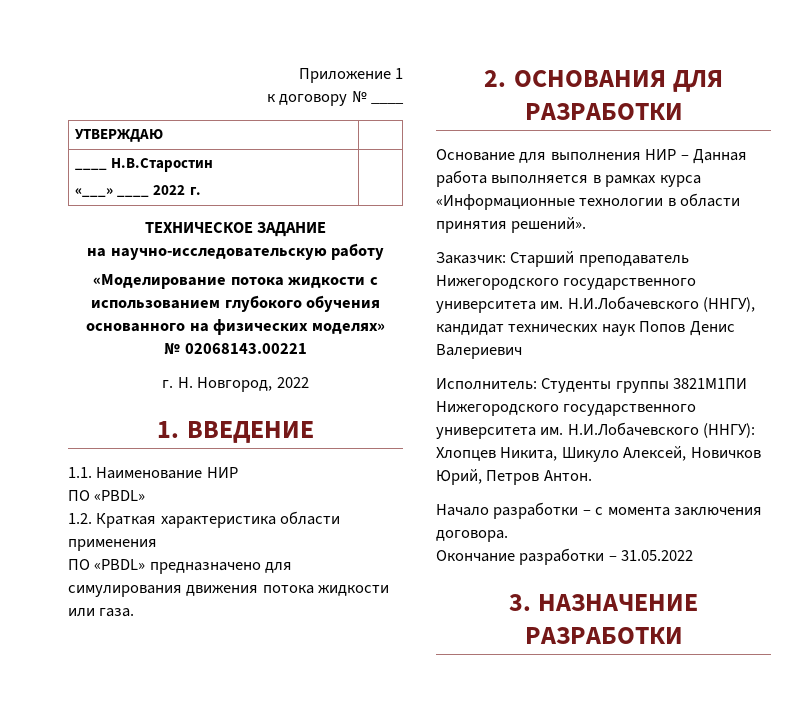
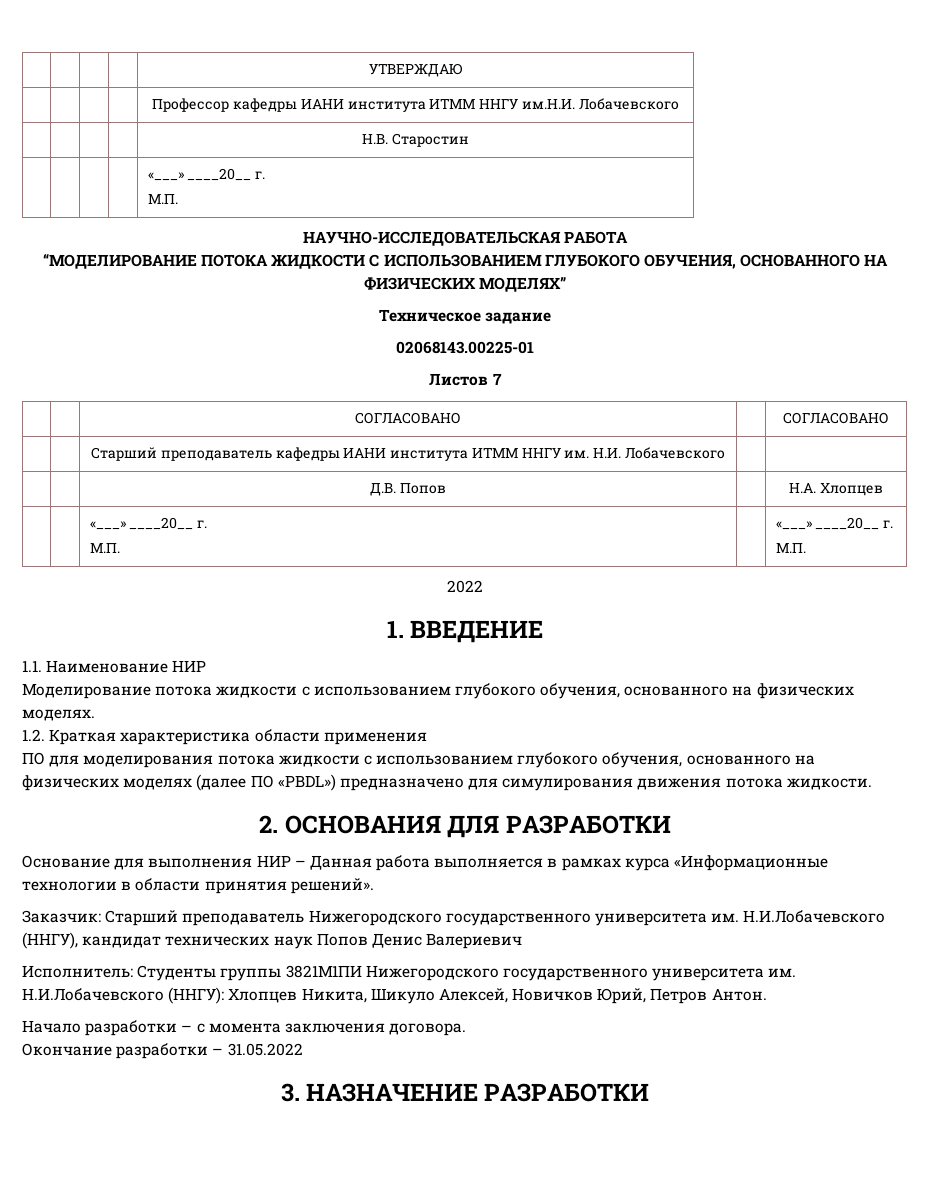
[298,68,403,83] [266,91,404,106] [75,129,164,142] [75,158,214,172] [75,188,150,197] [153,185,201,195] [144,222,327,237] [87,243,384,260] [93,274,378,289] [91,295,380,312] [86,319,385,335] [164,343,307,355] [162,377,273,392] Приложение 1 // к договору № ____ // УТВЕРЖДАЮ | // ____ Н.В.Старостин // «___» ____ 2022 г. | // ТЕХНИЧЕСКОЕ ЗАДАНИЕ // на научно-исследовательскую работу // «Моделирование потока жидкости с использованием глубокого обучения основанного на физических моделях» // № 02068143.00221 // г. Н. Новгород, -> [368,63,463,77] [152,98,679,112] [362,133,469,147] [147,168,266,181] [147,194,178,204] [302,231,629,246] [42,253,889,269] [363,277,567,292] [378,309,552,324] [396,341,534,354] [429,373,502,386] [355,412,461,424] [783,412,889,424] [90,447,726,461] [370,483,446,496] [789,483,883,496] [89,517,208,530] [89,543,120,553] [775,517,894,530] [775,543,806,553] | | | | УТВЕРЖДАЮ // | | | | Профессор кафедры ИАНИ института ИТММ ННГУ им.Н.И. Лобачевского // | | | | Н.В. Старостин // | | | | «___» ____20__ г. // М.П. // НАУЧНО-ИССЛЕДОВАТЕЛЬСКАЯ РАБОТА // “МОДЕЛИРОВАНИЕ ПОТОКА ЖИДКОСТИ С ИСПОЛЬЗОВАНИЕМ ГЛУБОКОГО ОБУЧЕНИЯ, ОСНОВАННОГО НА ФИЗИЧЕСКИХ МОДЕЛЯХ” // Техническое задание // 02068143.00225-01 // Листов 7 // | | СОГЛАСОВАНО | | СОГЛАСОВАНО // | | Старший преподаватель кафедры ИАНИ института ИТММ ННГУ им. Н.И. Лобачевского | | // | | Д.В. Попов | | Н.А. Хлопцев // | | «___» ____20__ г. // М.П. | | «___» ____20__ г. // М.П. //
[68,490,146,501] ПО «PBDL» -> [22,683,854,699] [22,709,95,721] Моделирование потока жидкости с использованием глубокого обучения, основанного на физических моделях.
[94,559,146,570] «PBDL» -> [49,752,815,768] [22,774,336,791] для моделирования потока жидкости с использованием глубокого обучения, основанного на физических моделях (далее ПО «PBDL»)
[318,585,390,596] [68,608,135,617] жидкости или газа. -> [786,778,872,790] жидкости.

